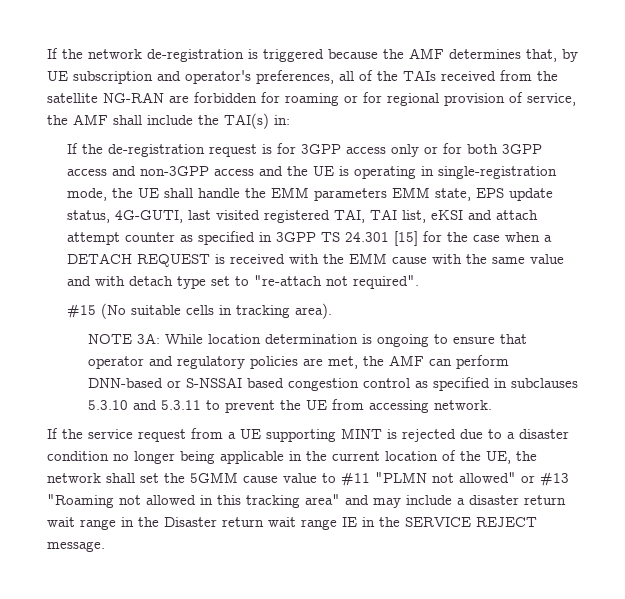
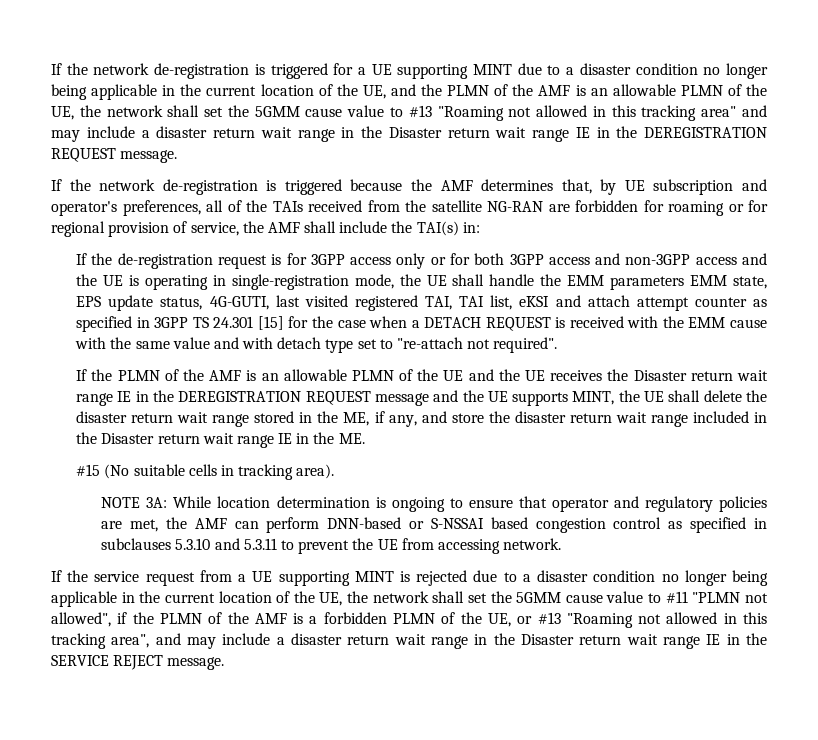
[47,48,324,62] If the network de-registration is triggered -> [51,63,769,79] [51,84,768,100] [51,105,768,121] [51,126,767,142] [51,148,178,163] [51,179,342,195] If the network de-registration is triggered for a UE supporting MINT due to a disaster condition no longer being applicable in the current location of the UE, and the PLMN of the AMF is an allowable PLMN of the UE, the network shall set the 5GMM cause value to #13 "Roaming not allowed in this tracking area" and may include a disaster return wait range in the Disaster return wait range IE in the DEREGISTRATION REQUEST message. // If the network de-registration is triggered
(420, 282) none -> [76,369,768,381] [76,390,767,406] [76,411,767,427] [76,432,365,448] // If the PLMN of the AMF is an allowable PLMN of the UE and the UE receives the Disaster return wait range IE in the DEREGISTRATION REQUEST message and the UE supports MINT, the UE shall delete the disaster return wait range stored in the ME, if any, and store the disaster return wait range included in the Disaster return wait range IE in the ME.
[459,472,516,483] allowed" -> [51,612,511,627] allowed", if the PLMN of the AMF is a forbidden PLMN of the UE,
[305,494,340,505] area" -> [111,634,150,648] area",

